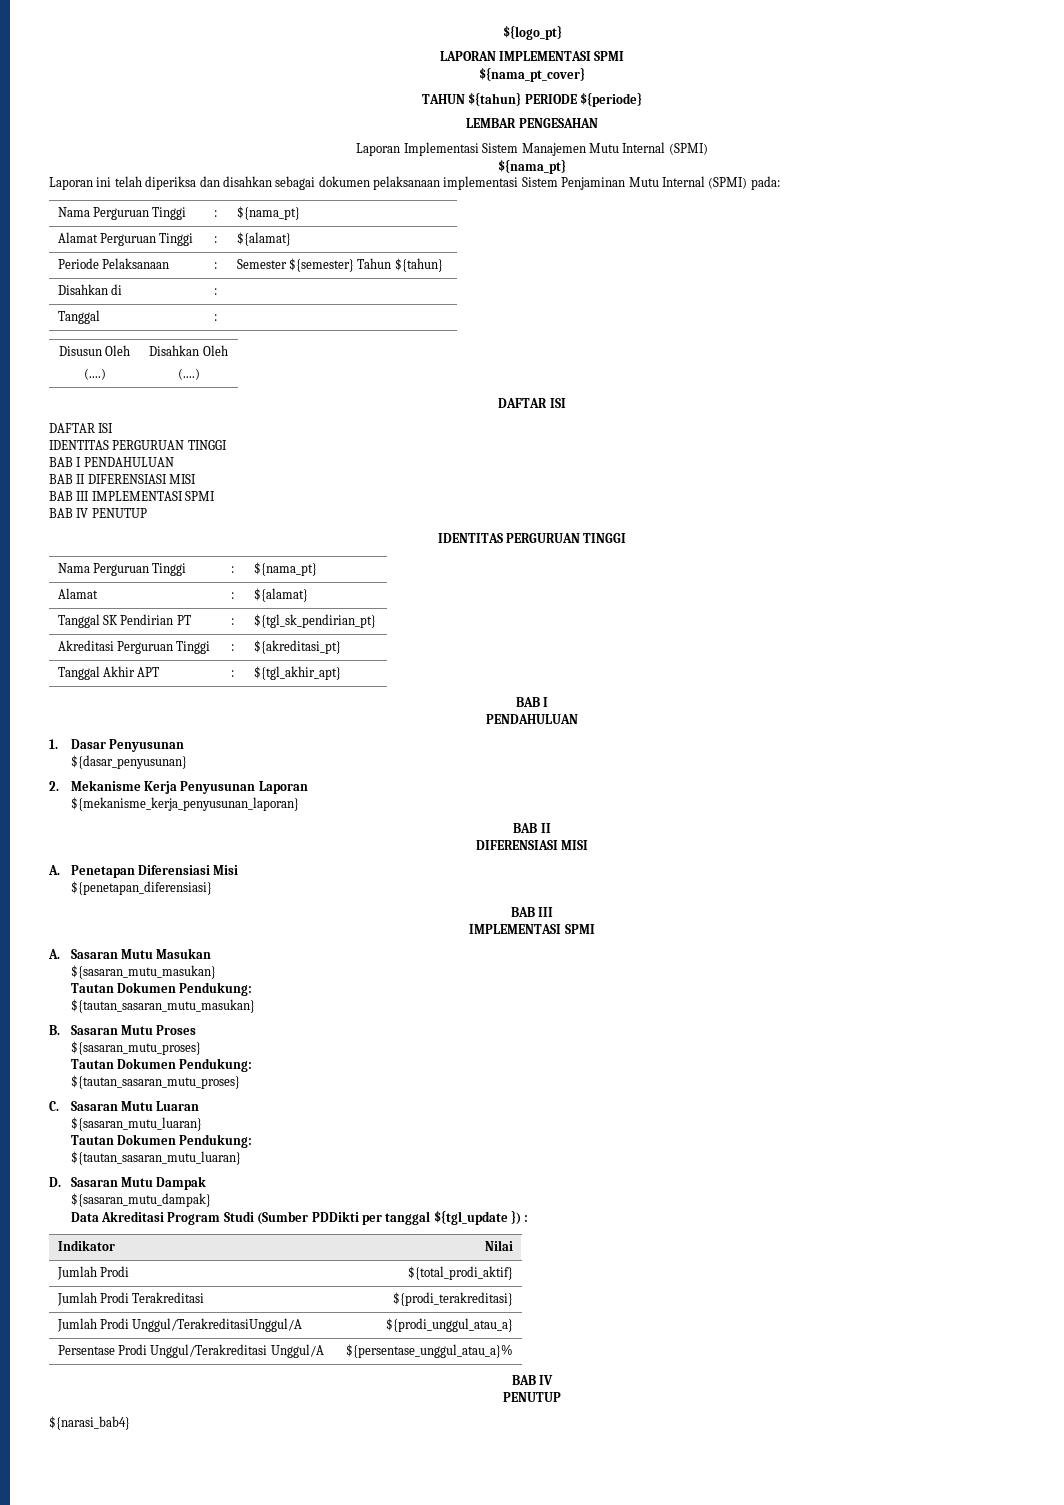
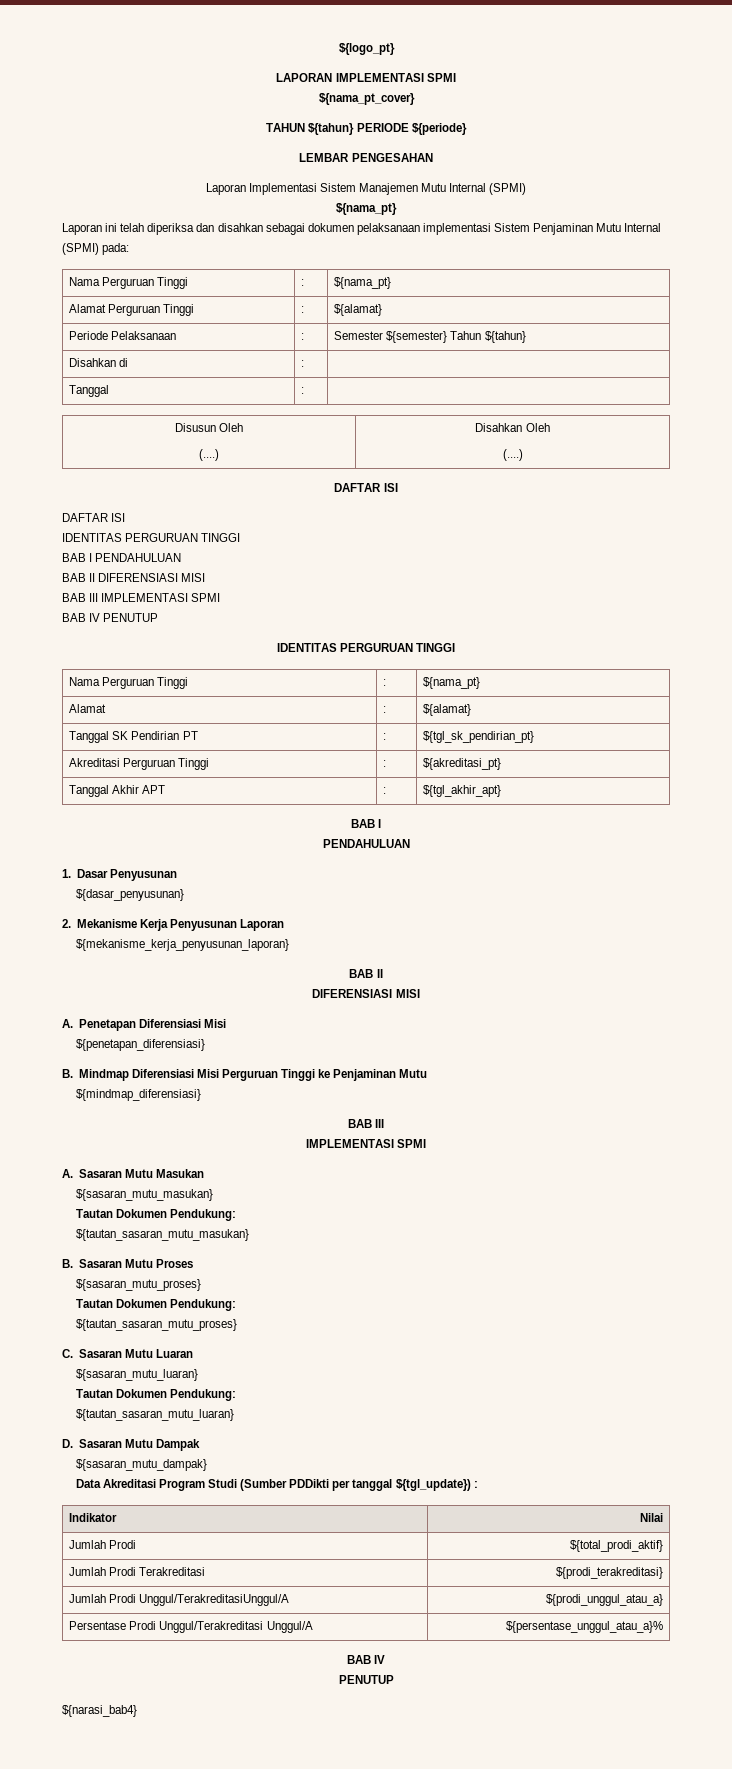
(212, 888) none -> [62,1069,428,1081] [75,1089,201,1101] // B. Mindmap Diferensiasi Misi Perguruan Tinggi ke Penjaminan Mutu // ${mindmap_diferensiasi}
[433,1210,522,1225] ${tgl_update }) -> [395,1479,471,1491] ${tgl_update})

